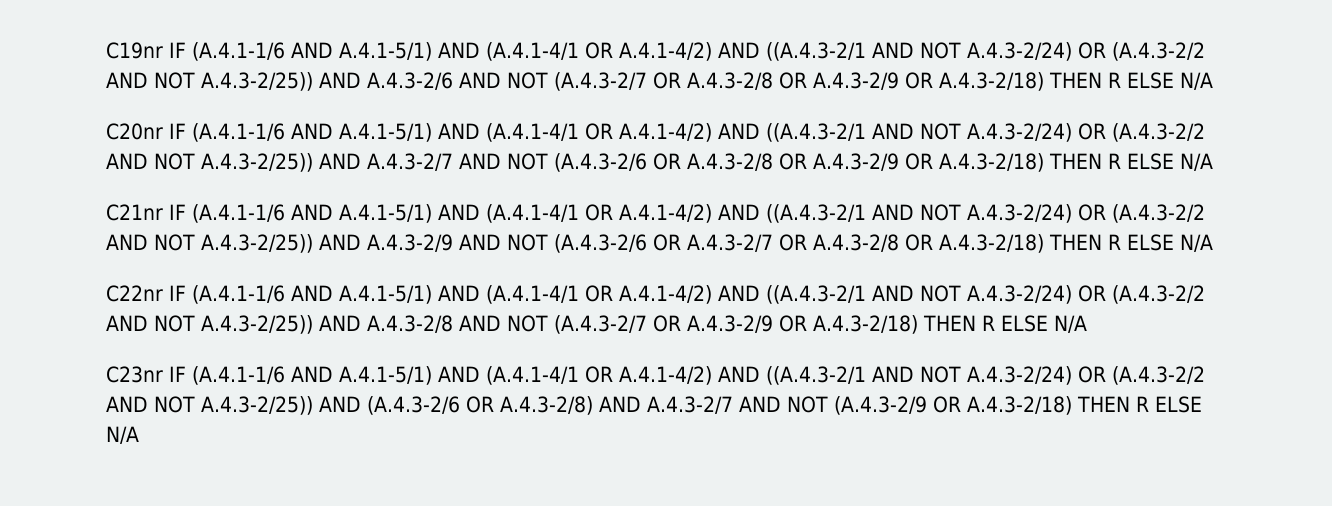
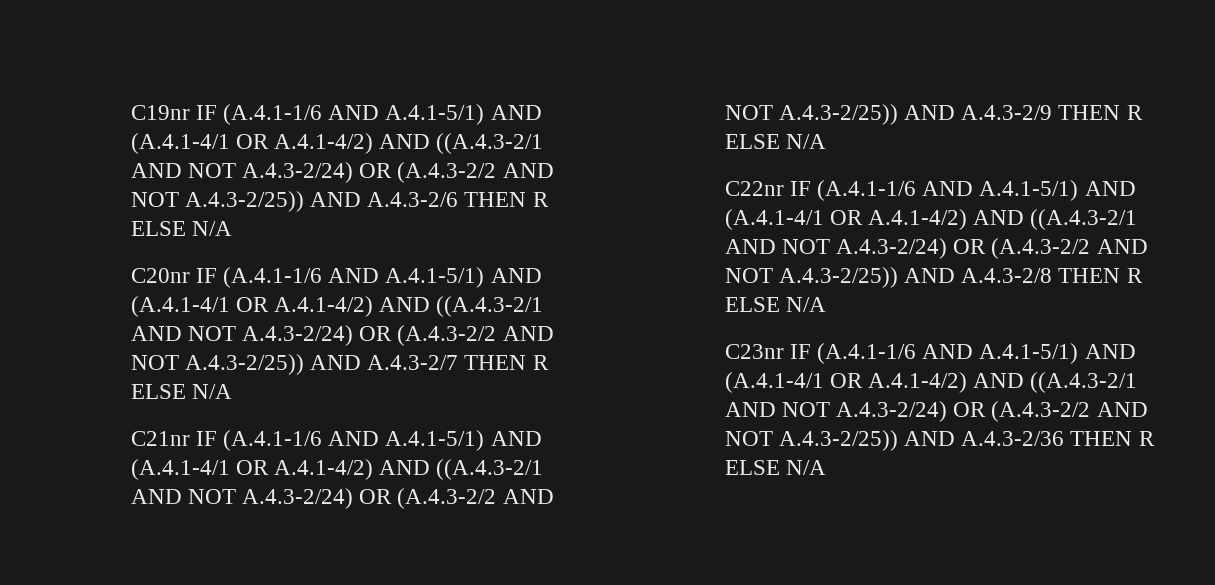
[458,72,1044,91] AND NOT (A.4.3-2/7 OR A.4.3-2/8 OR A.4.3-2/9 OR A.4.3-2/18) -> (459, 199) none
[458,153,1044,172] AND NOT (A.4.3-2/6 OR A.4.3-2/8 OR A.4.3-2/9 OR A.4.3-2/18) -> (459, 362) none
[458,234,1044,253] AND NOT (A.4.3-2/6 OR A.4.3-2/7 OR A.4.3-2/8 OR A.4.3-2/18) -> (1053, 112) none
[458,315,918,334] AND NOT (A.4.3-2/7 OR A.4.3-2/9 OR A.4.3-2/18) -> (1053, 275) none
[366,396,1072,415] (A.4.3-2/6 OR A.4.3-2/8) AND A.4.3-2/7 AND NOT (A.4.3-2/9 OR A.4.3-2/18) -> [961,431,1065,446] A.4.3-2/36

